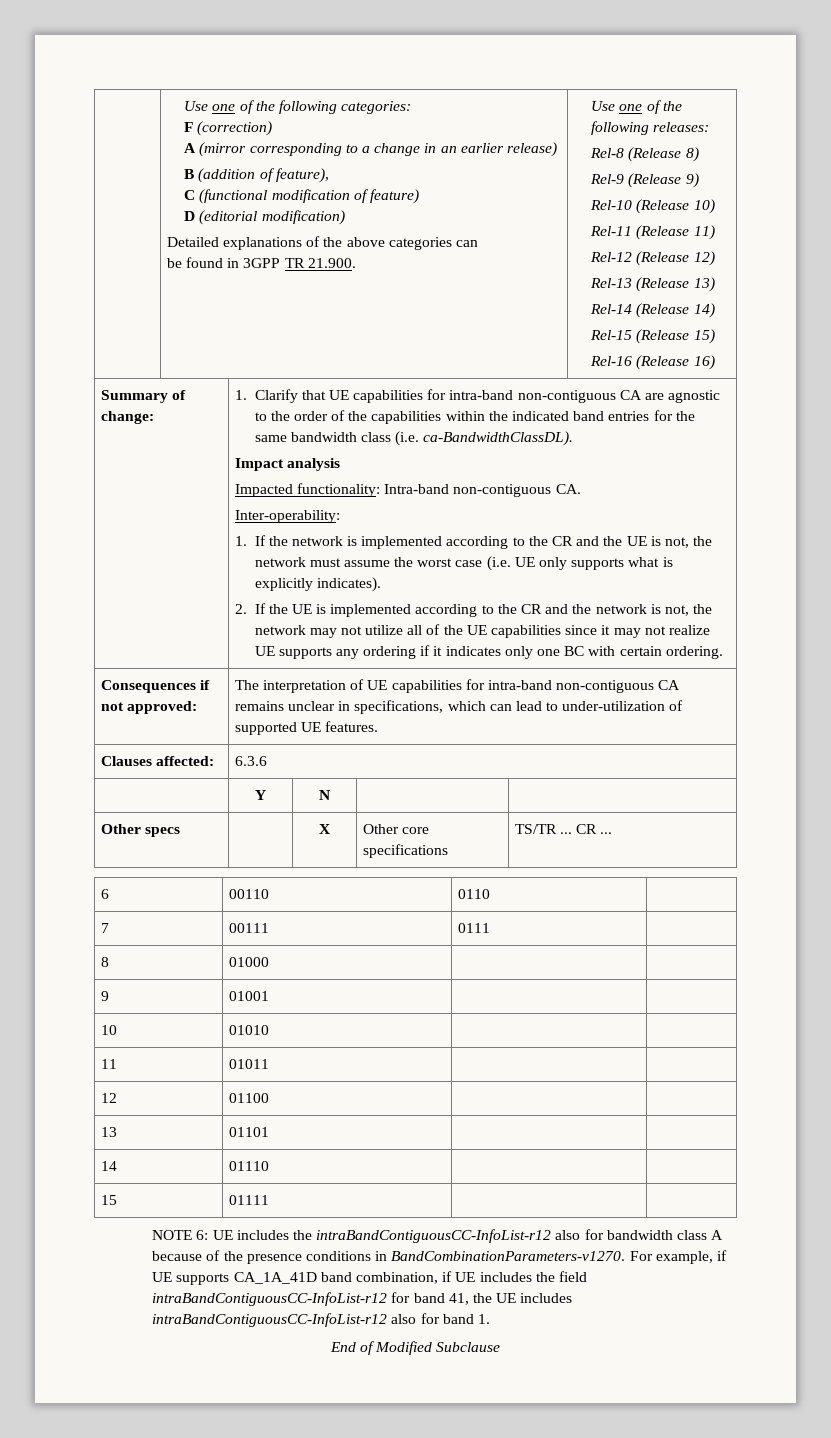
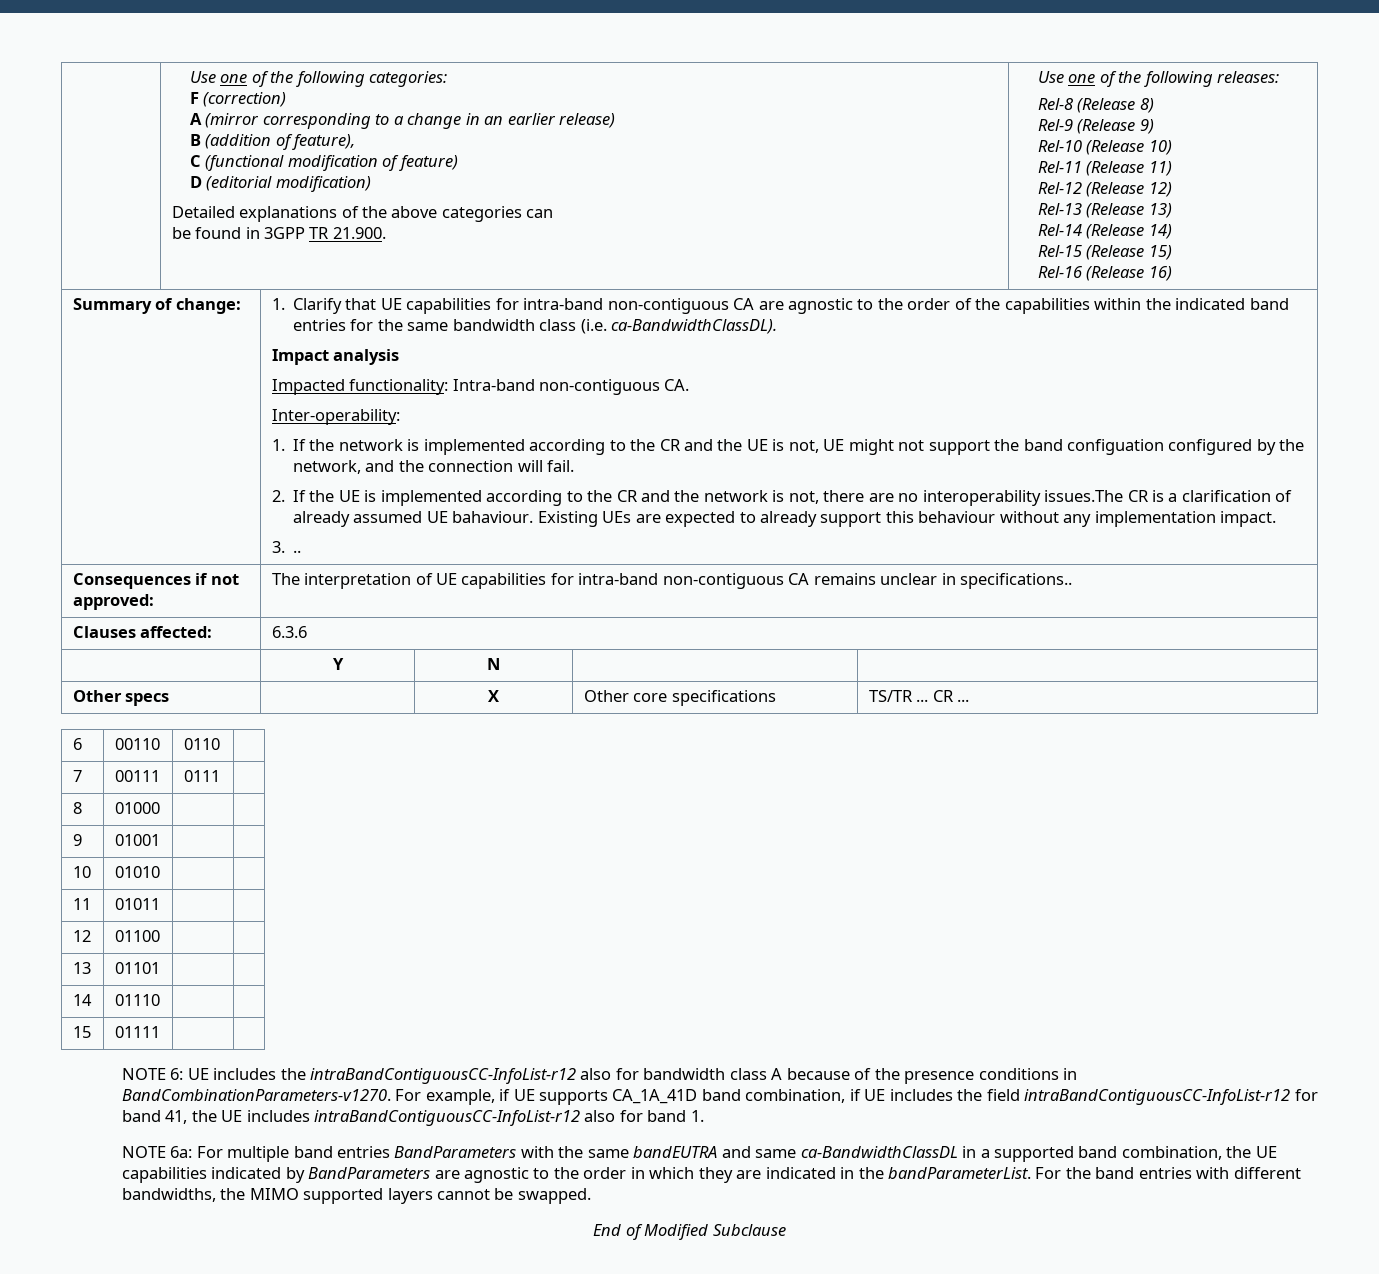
[693,536,713,546] [254,556,673,571] [254,577,381,592] the network must assume the worst case (i.e. UE only supports what is explicitly indicates). -> [823,439,1305,455] [292,460,575,474] UE might not support the band configuation configured by the network, and the connection will fail.
[693,604,713,614] [254,624,710,638] [254,645,723,659] the network may not utilize all of the UE capabilities since it may not realize UE supports any ordering if it indicates only one BC with certain ordering. -> [823,490,1293,506] [292,511,1277,527] [271,541,301,553] there are no interoperability issues.The CR is a clarification of already assumed UE bahaviour. Existing UEs are expected to already support this behaviour without any implementation impact. // 3. ..
[354,700,684,714] [234,721,379,735] specifications, which can lead to under-utilization of supported UE features. -> [960,573,1073,589] specifications..
(490, 1319) none -> [121,1146,1277,1162] [121,1167,1301,1183] [121,1188,591,1204] // NOTE 6a: For multiple band entries BandParameters with the same bandEUTRA and same ca-BandwidthClassDL in a supported band combination, the UE capabilities indicated by BandParameters are agnostic to the order in which they are indicated in the bandParameterList. For the band entries with different bandwidths, the MIMO supported layers cannot be swapped.

